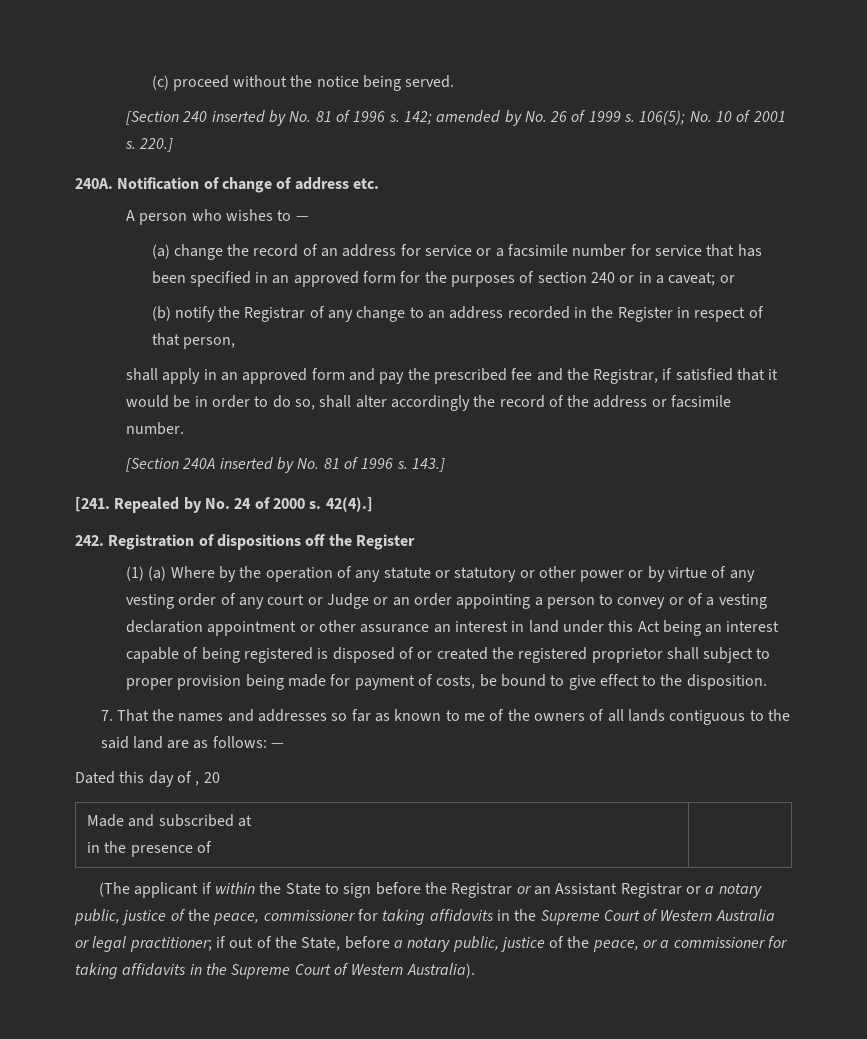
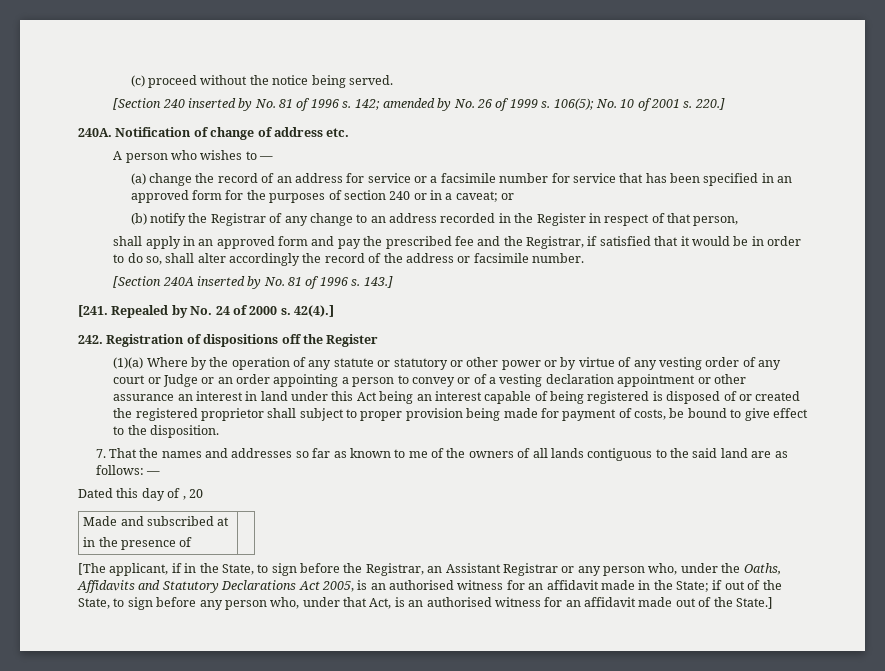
[126,566,167,581] (1) (a) -> [113,357,144,369] (1)(a)
[99,882,321,898] (The applicant if within the State -> [78,563,254,576] [The applicant, if in the State,
[451,883,532,898] Registrar or -> [365,563,424,576] Registrar,
[705,883,762,898] [74,909,775,925] [75,936,212,952] a notary public, justice of the peace, commissioner for taking affidavits in the Supreme Court of Western Australia or legal practitioner; -> [577,563,781,576] [77,580,709,593] any person who, under the Oaths, Affidavits and Statutory Declarations Act 2005, is an authorised witness for an affidavit made in the State;
[344,936,789,952] [75,963,475,979] before a notary public, justice of the peace, or a commissioner for taking affidavits in the Supreme Court of Western Australia). -> [113,597,773,610] to sign before any person who, under that Act, is an authorised witness for an affidavit made out of the State.]

